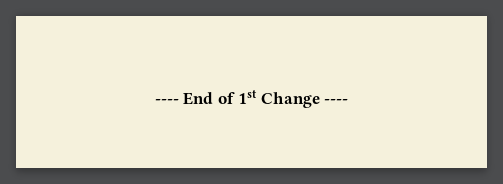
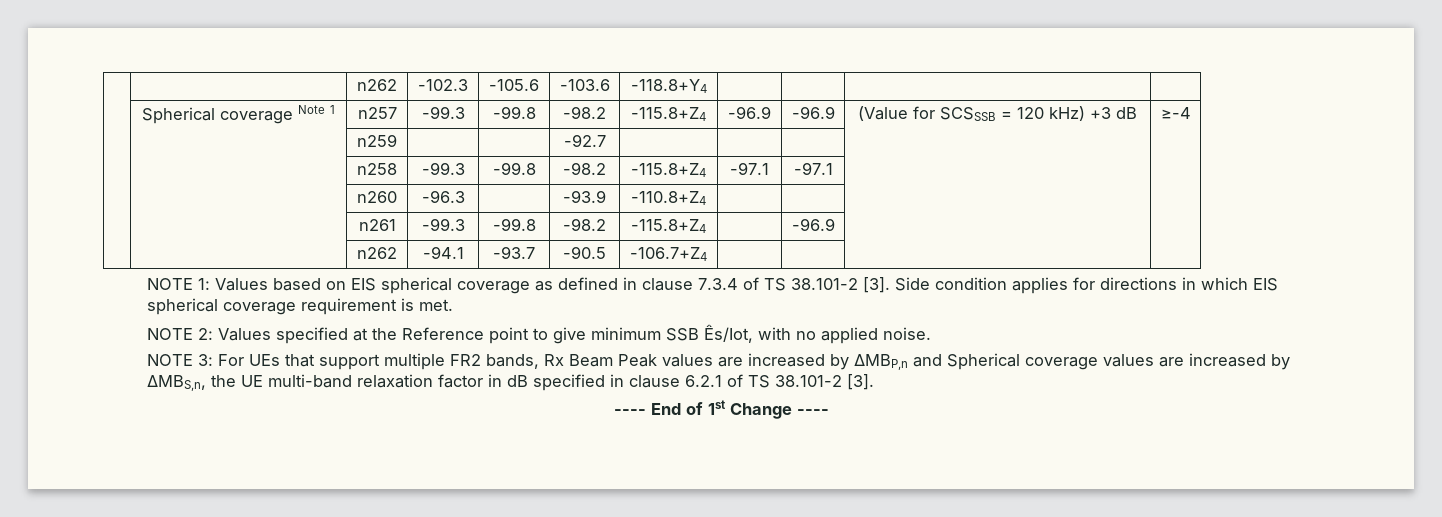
(154, 101) none -> [357,79,397,91] [418,79,468,91] [489,79,539,91] [559,79,610,91] [630,79,707,93] [142,105,335,124] [357,107,397,119] [421,106,465,119] [492,106,536,119] [563,106,606,119] [631,107,706,121] [728,106,771,119] [791,106,835,119] [858,106,1137,121] [1160,107,1191,119] [357,134,397,147] [563,134,606,147] [357,163,397,175] [421,162,465,175] [492,162,536,175] [563,162,606,175] [631,163,706,177] [730,162,769,175] [793,162,833,175] [357,191,397,203] [421,190,465,203] [563,190,606,203] [631,191,706,205] [358,219,396,231] [421,218,465,231] [492,218,536,231] [563,218,606,231] [631,219,706,233] [791,218,835,231] [357,247,397,259] [422,246,464,259] [493,246,535,259] [563,246,606,259] [630,247,707,261] [146,277,1278,294] [146,298,453,315] [146,324,931,344] [146,353,1290,370] [146,374,874,391] | | n262 | -102.3 | -105.6 | -103.6 | -118.8+Y4 | | | | // | Spherical coverage Note 1 | n257 | -99.3 | -99.8 | -98.2 | -115.8+Z4 | -96.9 | -96.9 | (Value for SCSSSB = 120 kHz) +3 dB | ≥-4 // | | n259 | | | -92.7 | | | | | // | | n258 | -99.3 | -99.8 | -98.2 | -115.8+Z4 | -97.1 | -97.1 | | // | | n260 | -96.3 | | -93.9 | -110.8+Z4 | | | | // | | n261 | -99.3 | -99.8 | -98.2 | -115.8+Z4 | | -96.9 | | // | | n262 | -94.1 | -93.7 | -90.5 | -106.7+Z4 | | | | // NOTE 1: Values based on EIS spherical coverage as defined in clause 7.3.4 of TS 38.101-2 [3]. Side condition applies for directions in which EIS spherical coverage requirement is met. // NOTE 2: Values specified at the Reference point to give minimum SSB Ês/Iot, with no applied noise. // NOTE 3: For UEs that support multiple FR2 bands, Rx Beam Peak values are increased by ∆MBP,n and Spherical coverage values are increased by ∆MBS,n, the UE multi-band relaxation factor in dB specified in clause 6.2.1 of TS 38.101-2 [3]. //

